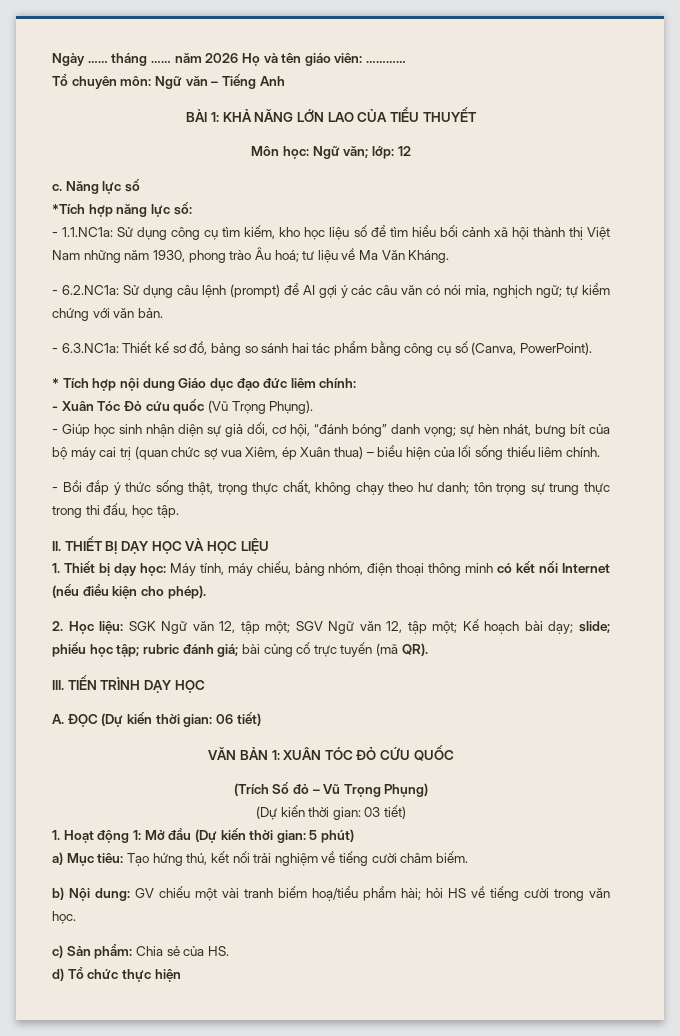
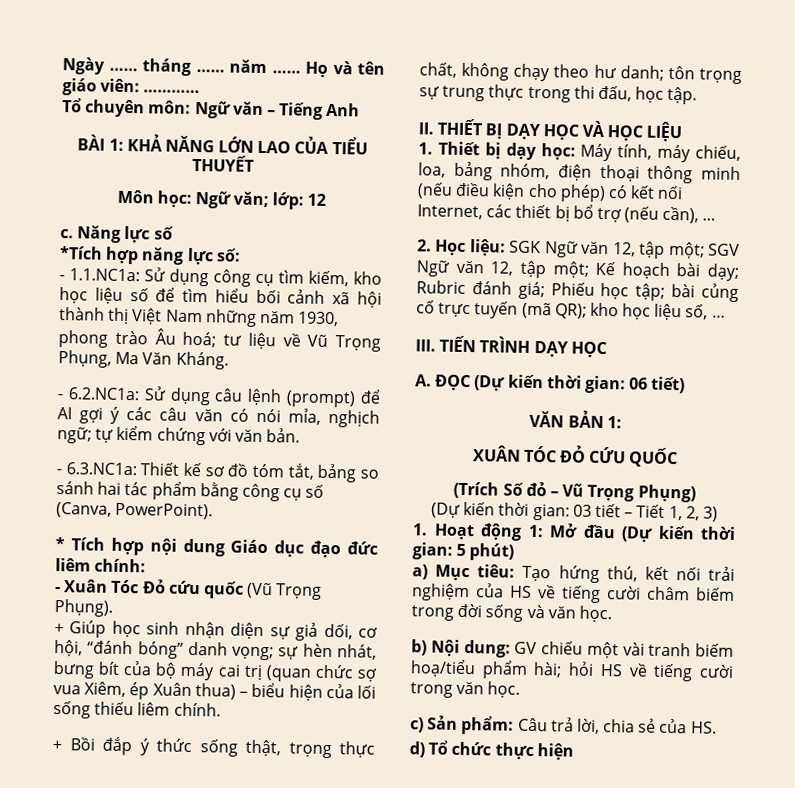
[205,53,239,63] 2026 -> [271,70,301,74] ……
(356, 254) none -> [307,334,381,352] [58,350,112,368] Vũ Trọng Phụng,
[189,341,208,355] đồ, -> [227,463,314,480] đồ tóm tắt,
[52,429,58,434] - -> [54,622,64,634] +
[52,487,58,492] - -> [52,739,62,751] +
(291, 568) none -> [418,162,446,178] loa,
[497,561,611,573] [52,584,206,599] có kết nối Internet (nếu điều kiện cho phép). -> [417,182,684,203] [417,204,717,224] (nếu điều kiện cho phép) có kết nối Internet, các thiết bị bổ trợ (nếu cần), …
[579,621,611,633] [52,642,239,657] slide; phiếu học tập; rubric đánh giá; -> [416,280,666,301] Rubric đánh giá; Phiếu học tập;
[401,643,428,656] QR). -> [554,302,726,321] QR); kho học liệu số, …
(280, 755) none -> (622, 422) //
[384,805,407,819] tiết) -> [595,503,718,522] tiết – Tiết 1, 2, 3)
(318, 859) none -> [476,583,532,598] của HS
[436,851,469,863] biếm. -> [696,587,735,601] [411,603,612,623] biếm trong đời sống và văn học.
[135,946,163,956] Chia -> [517,717,636,734] Câu trả lời, chia

